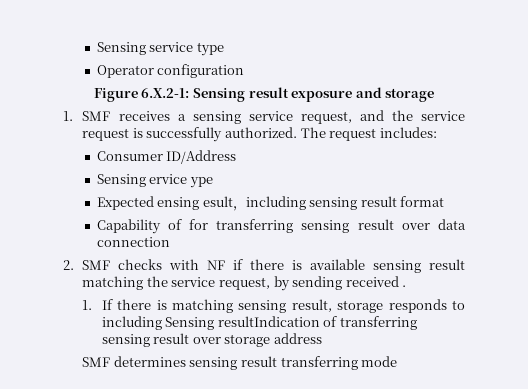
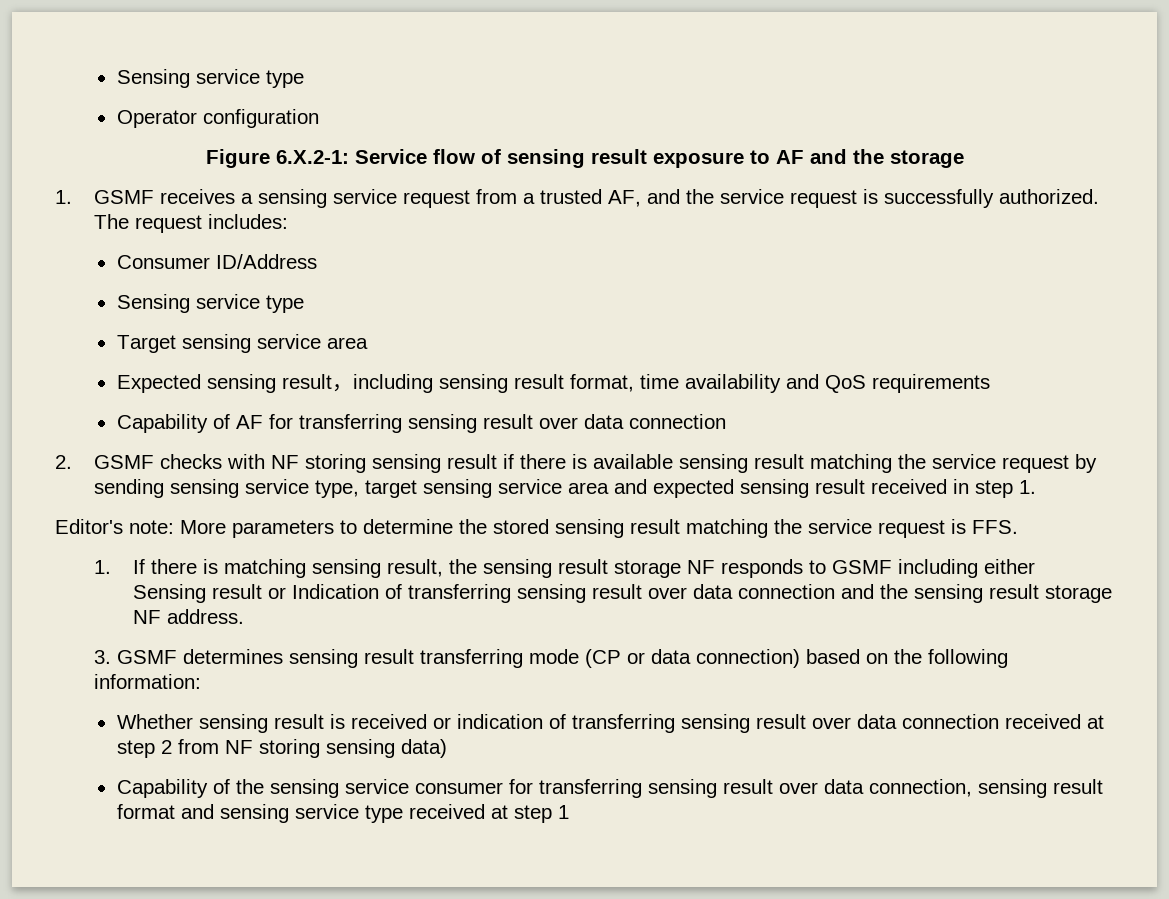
[192,87,382,102] Sensing result exposure and -> [354,149,884,168] Service flow of sensing result exposure to AF and the
[82,111,111,121] SMF -> [94,190,155,204] GSMF
[300,111,352,124] request, -> [403,189,642,208] request from a trusted AF,
[149,174,213,188] ervice ype -> [195,294,304,313] [116,334,368,353] service type // Target sensing service area
[157,196,233,210] ensing esult -> [206,374,332,393] sensing result
[400,196,445,207] [96,219,182,234] format // Capability of -> [569,374,990,393] [116,414,263,433] format, time availability and QoS requirements // Capability of AF
[82,260,111,270] SMF -> [94,455,155,469] GSMF
(226, 265) none -> [305,454,498,473] storing sensing result
[218,277,270,290] request, -> [1002,455,1070,473] request
[345,276,407,287] received . -> [170,479,1037,498] [55,519,1018,538] sensing service type, target sensing service area and expected sensing result received in step 1. // Editor's note: More parameters to determine the stored sensing result matching the service request is FFS.
[337,299,465,313] [101,316,417,330] [101,333,322,347] [82,357,111,367] storage responds to including Sensing resultIndication of transferring sensing result over storage address // SMF -> [449,559,1036,578] [133,584,1113,603] [133,609,245,624] [94,650,178,664] the sensing result storage NF responds to GSMF including either Sensing result or Indication of transferring sensing result over data connection and the sensing result storage NF address. // 3. GSMF
(398, 361) none -> [585,649,1009,668] [94,674,202,689] [116,714,1104,733] [116,739,447,758] [116,779,1103,798] [116,804,569,823] (CP or data connection) based on the following information: // Whether sensing result is received or indication of transferring sensing result over data connection received at step 2 from NF storing sensing data) // Capability of the sensing service consumer for transferring sensing result over data connection, sensing result format and sensing service type received at step 1

